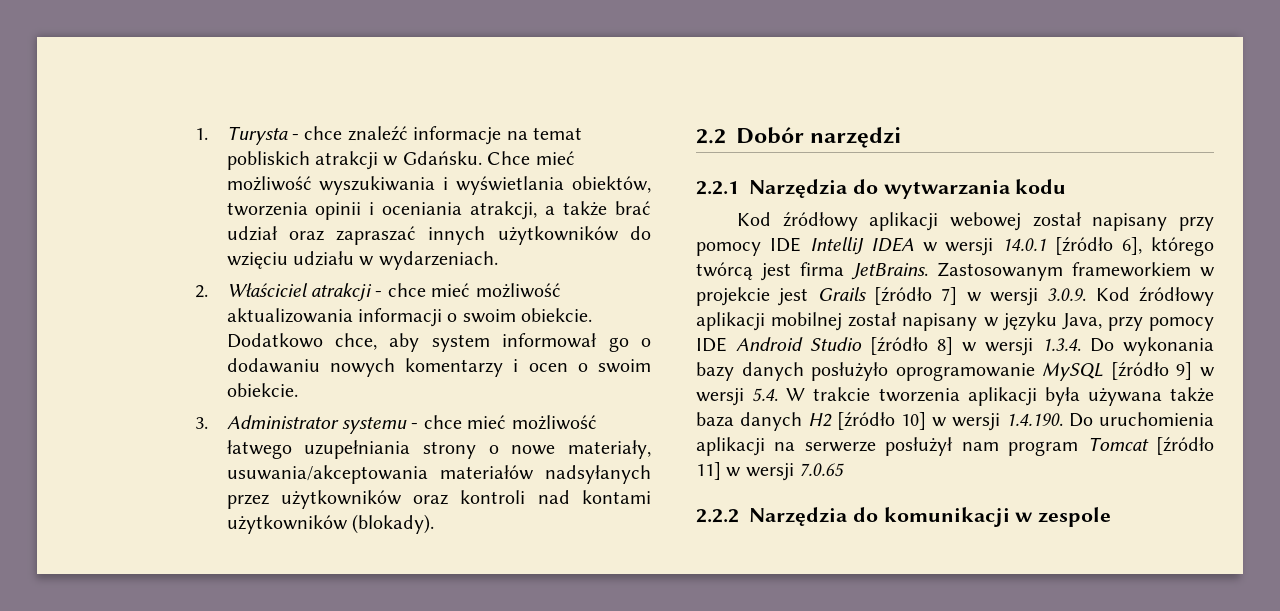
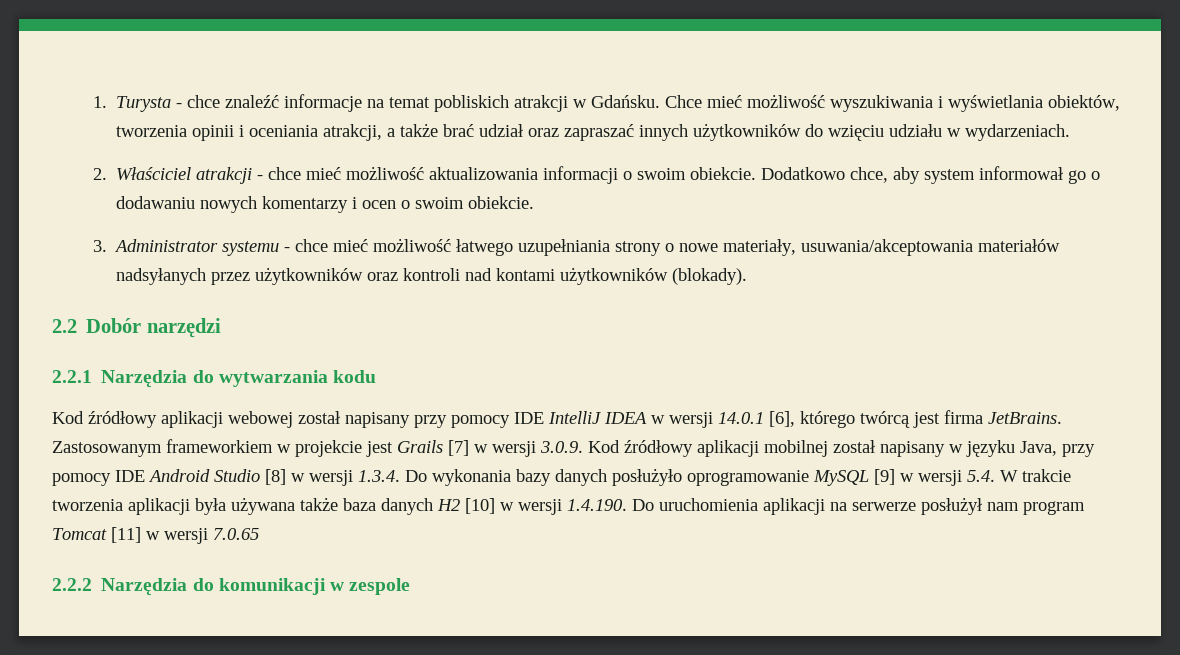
[1055,237,1143,255] [źródło 6], -> [769,411,795,427] [6],
[874,287,958,305] [źródło 7] -> [448,440,469,456] [7]
[870,337,953,355] [źródło 8] -> [265,469,286,485] [8]
[1110,362,1193,380] [źródło 9] -> [874,469,895,485] [9]
[837,412,926,430] [źródło 10] -> [465,498,495,514] [10]
[1156,437,1214,455] [696,462,721,480] [źródło 11] -> [111,527,141,543] [11]

